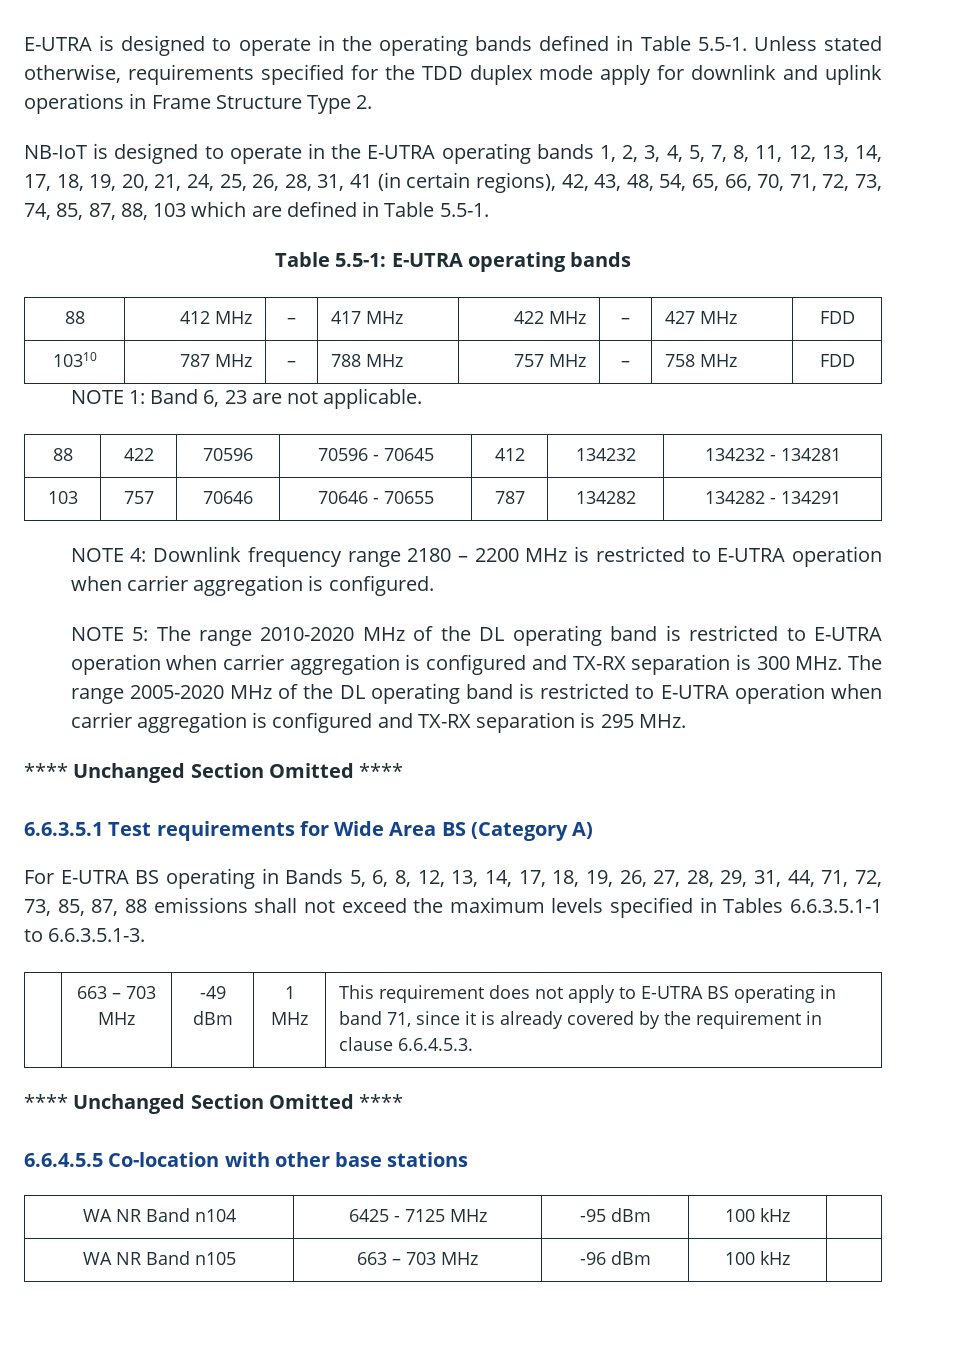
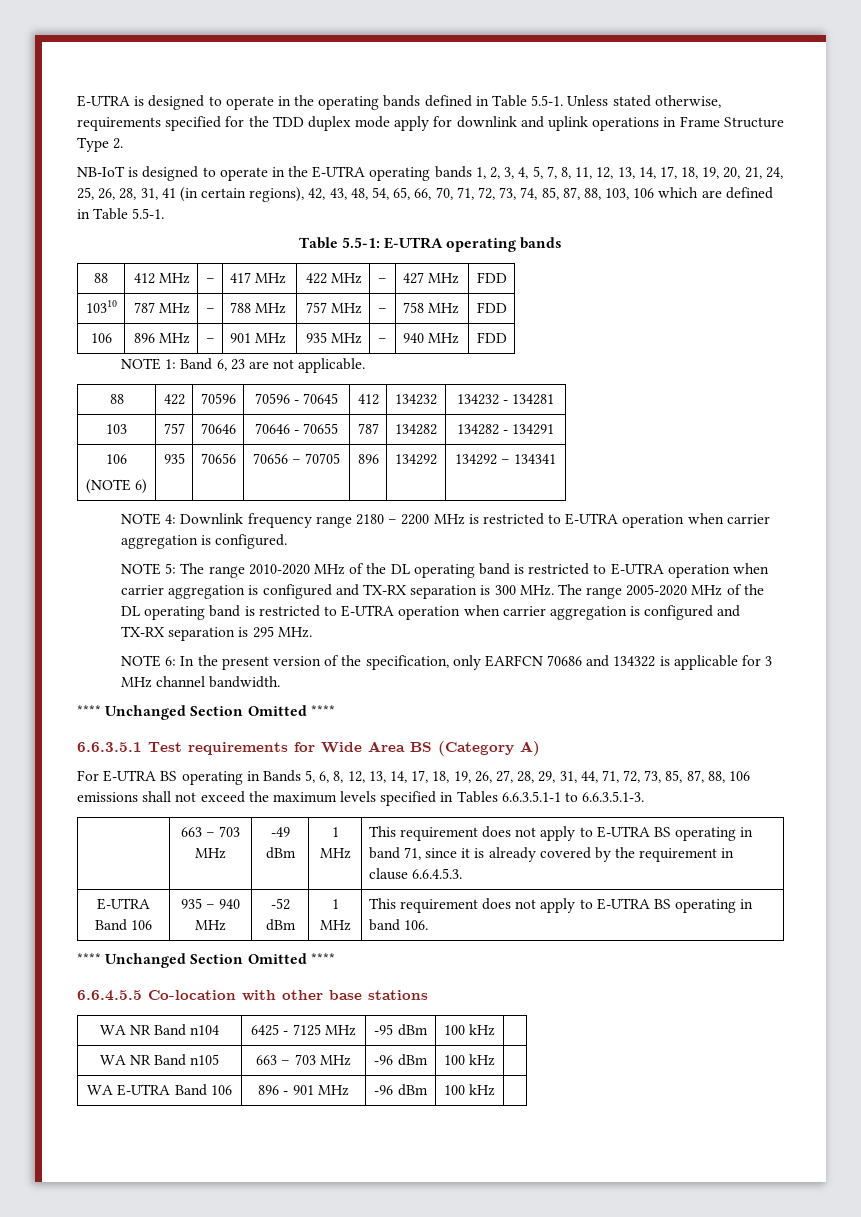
[153,203,187,217] 103 -> [605,188,655,200] 103, 106
(855, 360) none -> [90,333,112,343] [134,333,191,344] [205,338,215,343] [229,333,286,344] [306,332,363,344] [378,338,387,343] [402,333,459,344] [476,332,507,343] // 106 | 896 MHz | – | 901 MHz | 935 MHz | – | 940 MHz | FDD
(841, 497) none -> [106,454,127,464] [85,479,148,494] [163,453,185,464] [200,453,236,464] [252,453,341,464] [357,454,379,464] [395,454,437,465] [454,454,557,465] // 106 // (NOTE 6) | 935 | 70656 | 70656 – 70705 | 896 | 134292 | 134292 – 134341
(687, 721) none -> [121,655,773,670] [121,676,281,688] // NOTE 6: In the present version of the specification, only EARFCN 70686 and 134322 is applicable for 3 MHz channel bandwidth.
[124,899,147,913] 88 -> [707,771,750,783] 88, 106
(473, 1044) none -> [97,898,150,910] [94,919,153,931] [180,898,241,909] [195,920,226,931] [270,898,290,910] [265,919,296,931] [331,899,339,909] [319,920,351,931] [368,898,754,913] [368,919,428,931] // E-UTRA Band 106 | 935 – 940 MHz | -52 dBm | 1 MHz | This requirement does not apply to E-UTRA BS operating in band 106.
(790, 1258) none -> [87,1084,232,1096] [258,1085,349,1096] [374,1084,428,1096] [443,1084,496,1096] // WA E-UTRA Band 106 | 896 - 901 MHz | -96 dBm | 100 kHz |

